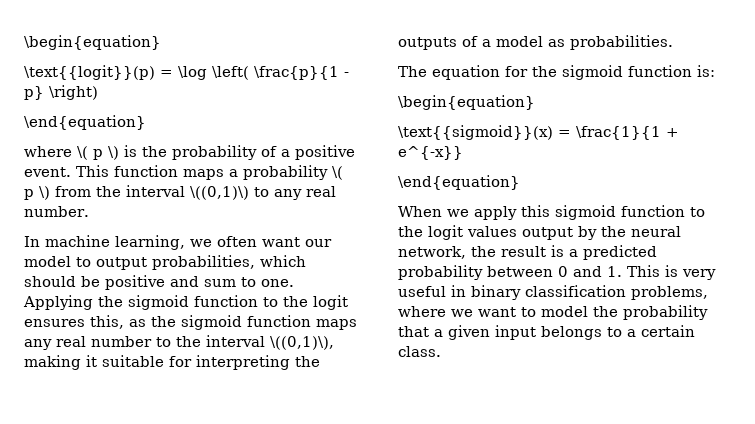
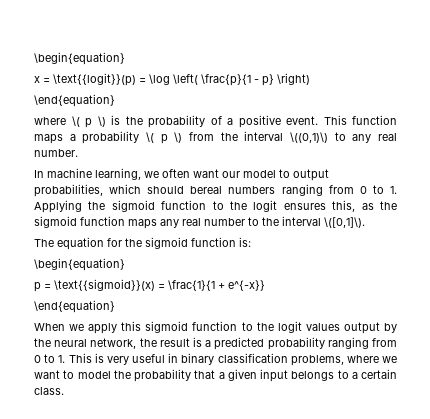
[24,35,161,50] \begin{equation} // -> [34,52,125,65] [34,76,50,83] \begin{equation} // x =
[81,275,294,290] be positive and sum to one. -> [190,184,397,196] bereal numbers ranging from 0 to 1.
[270,336,334,350] [24,355,320,370] [398,35,673,50] \((0,1)\), making it suitable for interpreting the outputs of a model as probabilities. -> [324,217,365,228] \([0,1]\).
(535, 102) none -> [34,282,51,292] p =
[487,266,602,277] between 0 and -> [327,337,397,349] [34,354,56,363] ranging from 0 to

